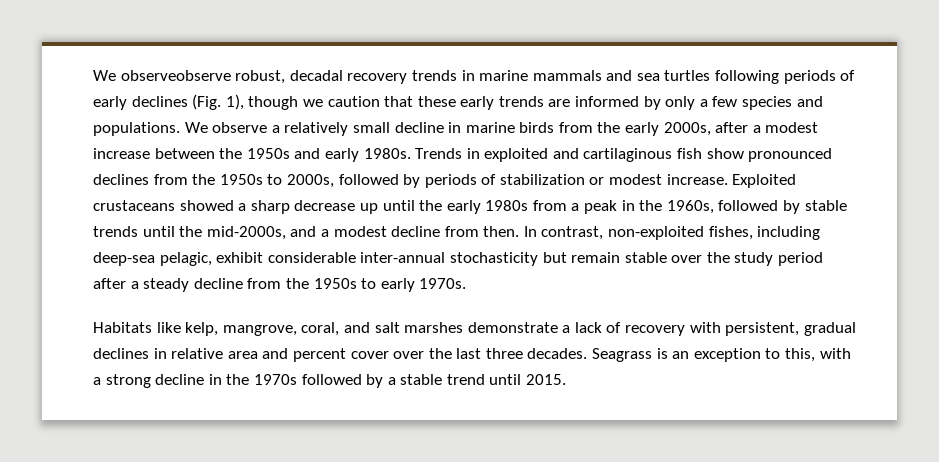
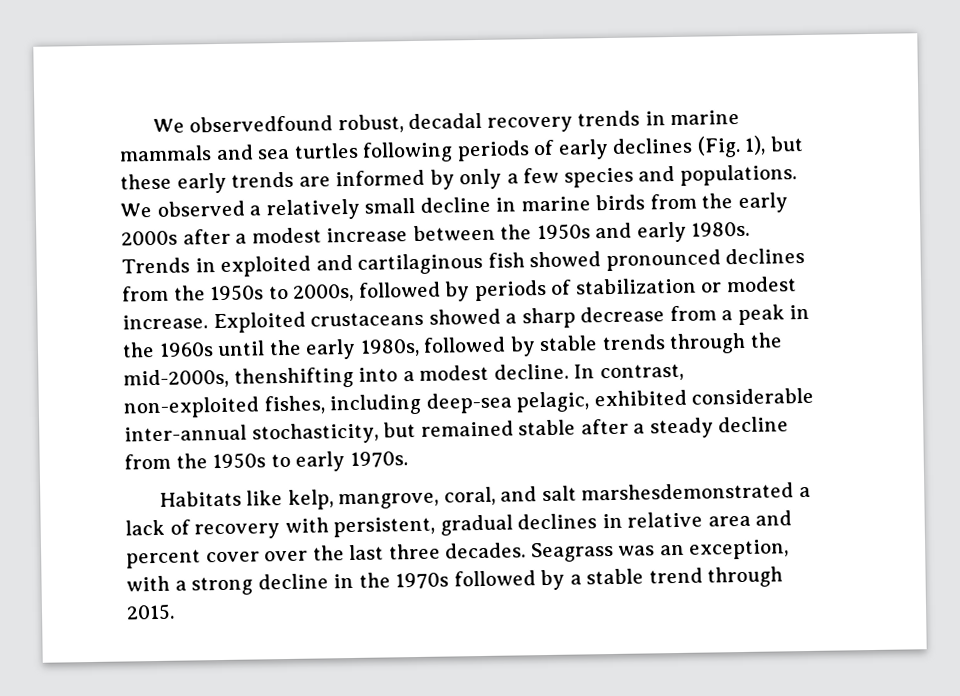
[93,70,231,81] We observeobserve -> [152,115,334,134] We observedfound
[248,96,414,110] though we caution that -> [769,136,804,152] but
[212,122,268,133] observe -> [156,200,245,217] observed
[663,122,711,136] 2000s, -> [121,230,178,246] 2000s
[706,148,744,159] show -> [529,251,602,268] showed
[359,200,529,214] up until the early 1980s -> (666, 314) none
[666,200,714,214] 1960s, -> [158,338,420,360] 1960s until the early 1980s,
[142,226,175,237] until -> [669,332,747,355] through
[290,226,520,237] and a modest decline from then. -> [233,363,569,389] thenshifting into a modest decline.
[216,252,264,263] exhibit -> [593,389,687,407] exhibited
[449,252,824,266] stochasticity but remain stable over the study period -> [251,419,577,445] stochasticity, but remained stable
[404,322,558,333] marshes demonstrate -> [581,482,795,501] marshesdemonstrated
[656,348,816,362] is an exception to this, -> [618,539,790,560] was an exception,
[489,374,522,385] until -> [707,566,784,588] through

